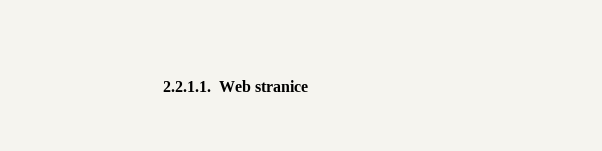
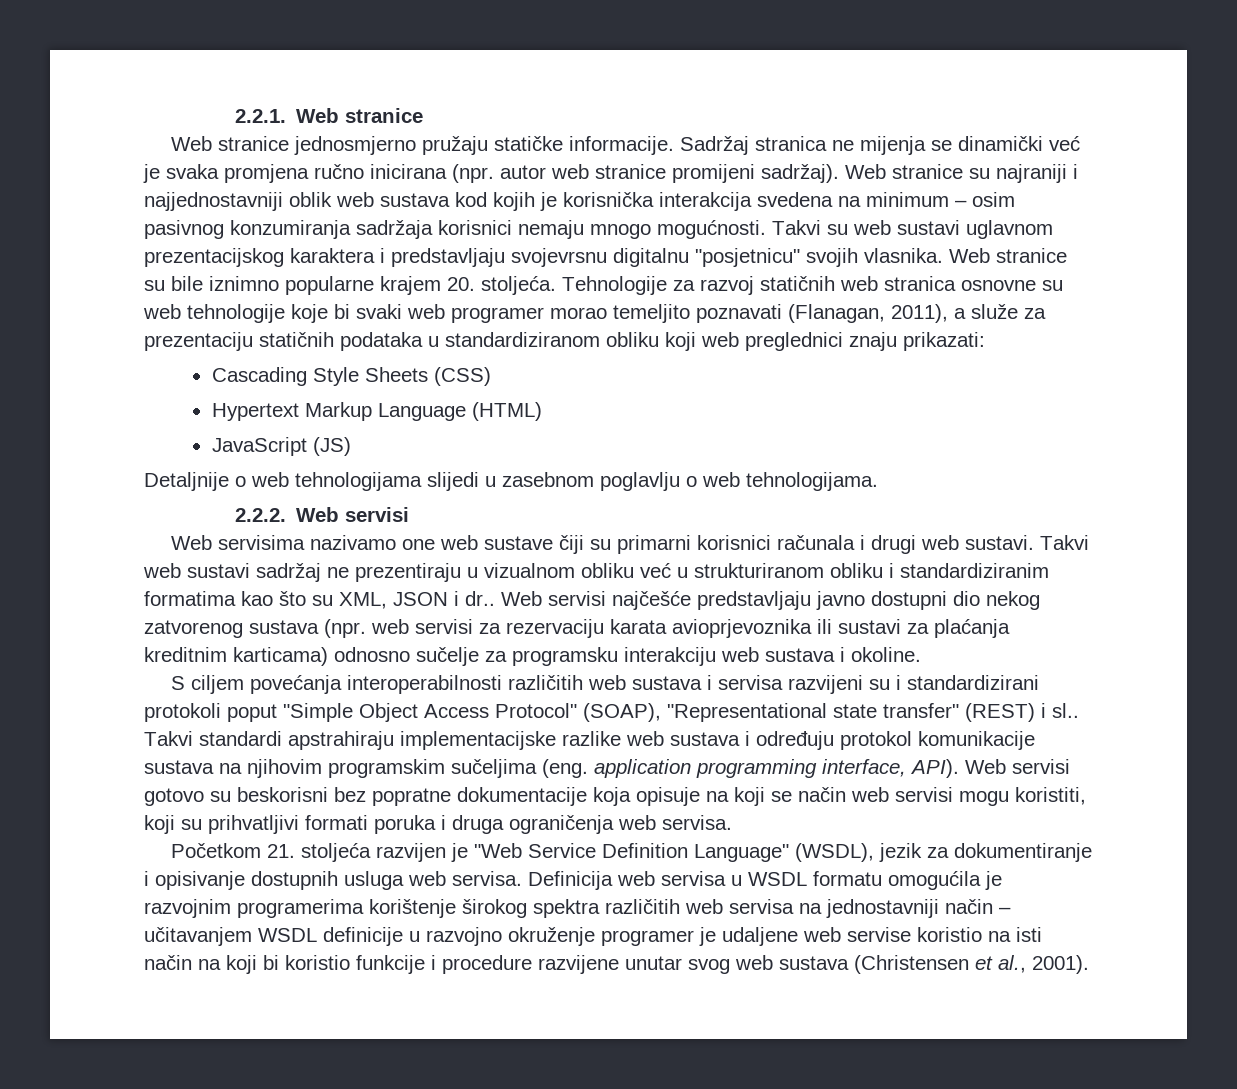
[162,80,308,92] 2.2.1.1. Web stranice -> [234,108,423,123] [170,136,1080,155] [143,164,1078,183] [144,192,1015,211] [144,220,1053,239] [144,248,1067,267] [144,276,1063,295] [143,304,1046,323] [144,332,985,351] [211,367,491,386] [211,402,542,421] [211,437,351,456] [144,472,878,491] [234,507,409,522] [170,535,1089,554] [143,563,1049,582] [144,591,1040,610] [144,619,1010,638] [144,647,921,666] [170,675,1039,694] [144,703,1079,722] [144,731,1035,750] [144,759,1070,778] [144,787,1086,806] [144,815,732,834] [170,843,1092,862] [144,871,1002,890] [144,899,1011,918] [144,927,1042,946] [144,955,1089,974] 2.2.1. Web stranice // Web stranice jednosmjerno pružaju statičke informacije. Sadržaj stranica ne mijenja se dinamički već je svaka promjena ručno inicirana (npr. autor web stranice promijeni sadržaj). Web stranice su najraniji i najjednostavniji oblik web sustava kod kojih je korisnička interakcija svedena na minimum – osim pasivnog konzumiranja sadržaja korisnici nemaju mnogo mogućnosti. Takvi su web sustavi uglavnom prezentacijskog karaktera i predstavljaju svojevrsnu digitalnu "posjetnicu" svojih vlasnika. Web stranice su bile iznimno popularne krajem 20. stoljeća. Tehnologije za razvoj statičnih web stranica osnovne su web tehnologije koje bi svaki web programer morao temeljito poznavati (Flanagan, 2011), a služe za prezentaciju statičnih podataka u standardiziranom obliku koji web preglednici znaju prikazati: // Cascading Style Sheets (CSS) // Hypertext Markup Language (HTML) // JavaScript (JS) // Detaljnije o web tehnologijama slijedi u zasebnom poglavlju o web tehnologijama. // 2.2.2. Web servisi // Web servisima nazivamo one web sustave čiji su primarni korisnici računala i drugi web sustavi. Takvi web sustavi sadržaj ne prezentiraju u vizualnom obliku već u strukturiranom obliku i standardiziranim formatima kao što su XML, JSON i dr.. Web servisi najčešće predstavljaju javno dostupni dio nekog zatvorenog sustava (npr. web servisi za rezervaciju karata avioprjevoznika ili sustavi za plaćanja kreditnim karticama) odnosno sučelje za programsku interakciju web sustava i okoline. // S ciljem povećanja interoperabilnosti različitih web sustava i servisa razvijeni su i standardizirani protokoli poput "Simple Object Access Protocol" (SOAP), "Representational state transfer" (REST) i sl.. Takvi standardi apstrahiraju implementacijske razlike web sustava i određuju protokol komunikacije sustava na njihovim programskim sučeljima (eng. application programming interface, API). Web servisi gotovo su beskorisni bez popratne dokumentacije koja opisuje na koji se način web servisi mogu koristiti, koji su prihvatljivi formati poruka i druga ograničenja web servisa. // Početkom 21. stoljeća razvijen je "Web Service Definition Language" (WSDL), jezik za dokumentiranje i opisivanje dostupnih usluga web servisa. Definicija web servisa u WSDL formatu omogućila je razvojnim programerima korištenje širokog spektra različitih web servisa na jednostavniji način – učitavanjem WSDL definicije u razvojno okruženje programer je udaljene web servise koristio na isti način na koji bi koristio funkcije i procedure razvijene unutar svog web sustava (Christensen et al., 2001).

